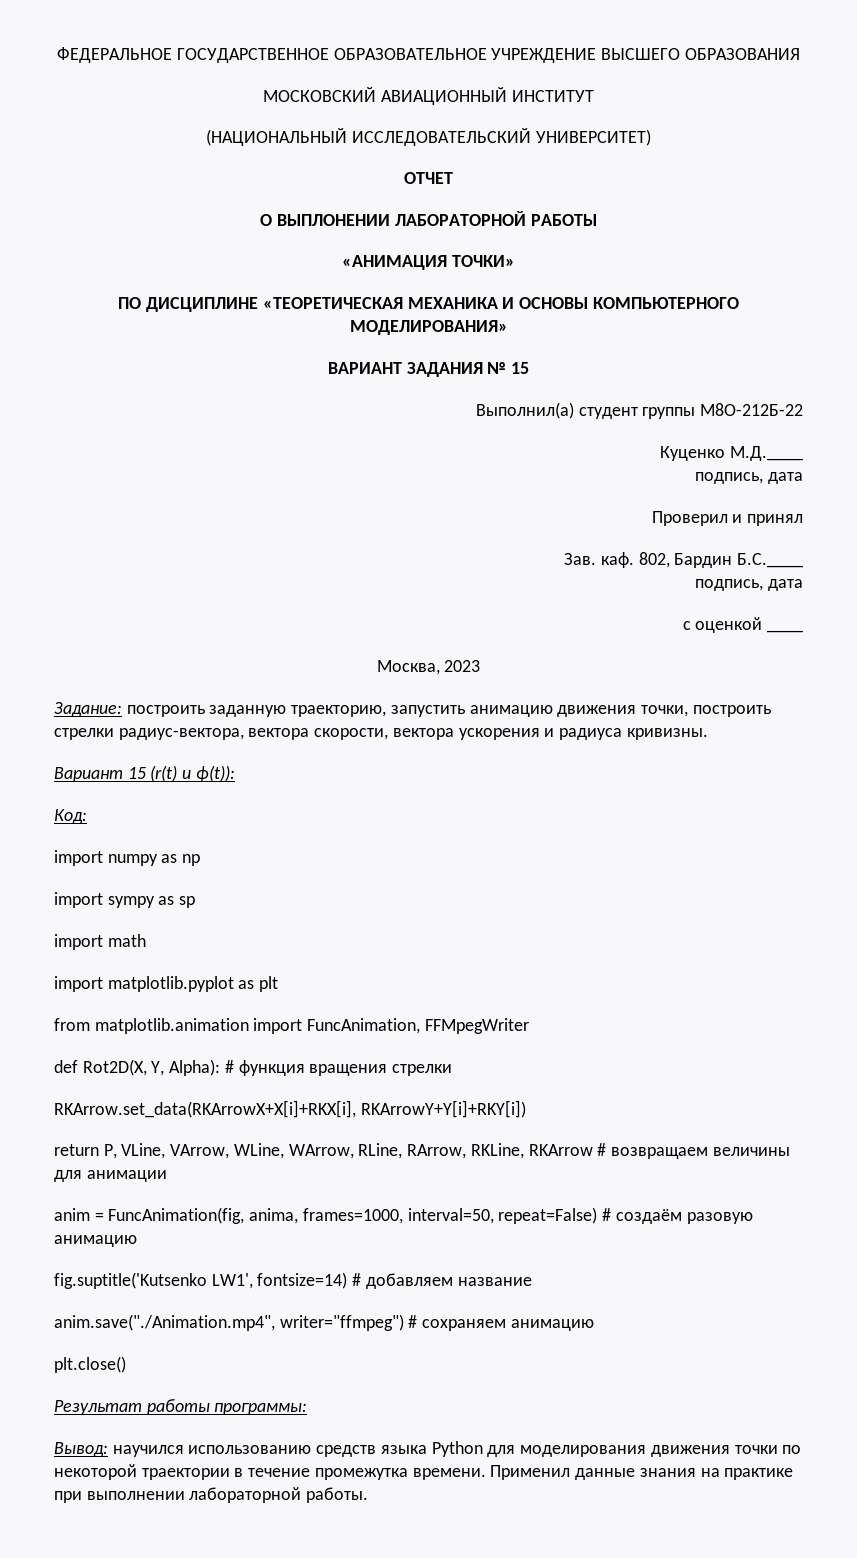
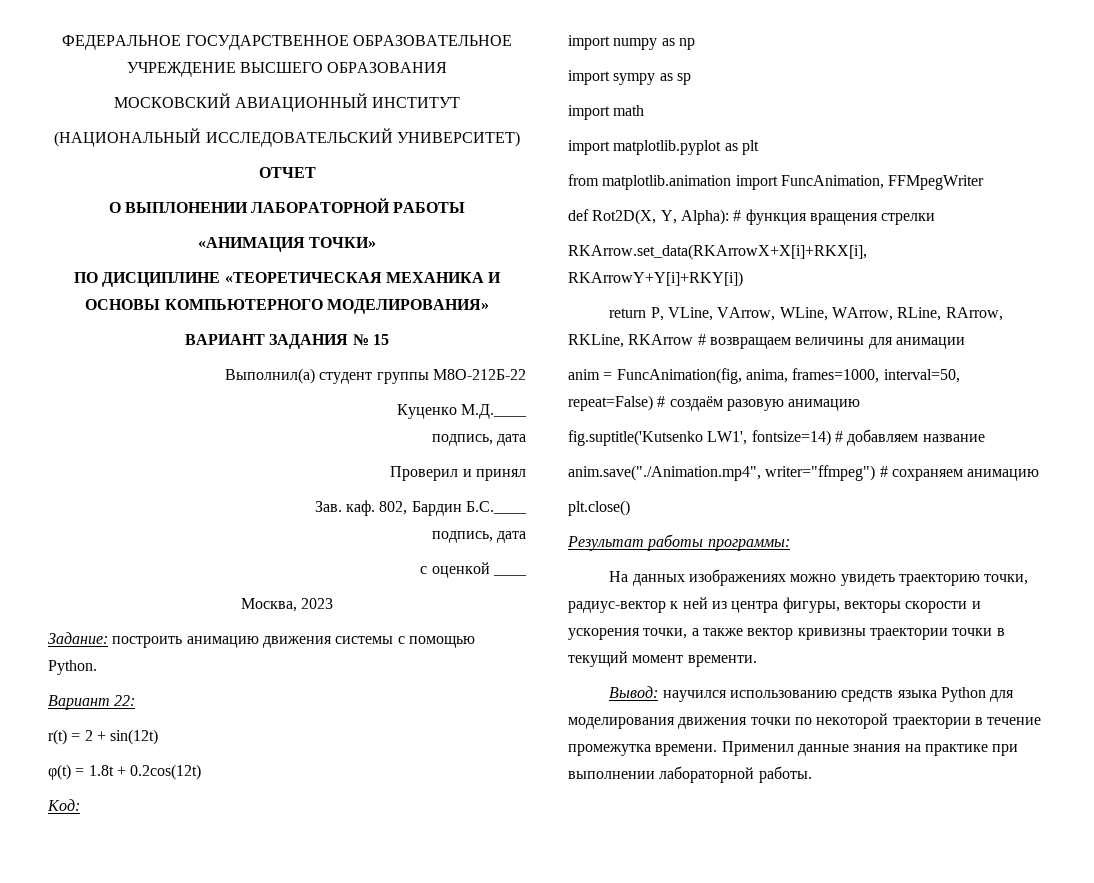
[209,705,771,717] [54,728,708,740] [54,765,235,782] заданную траекторию, запустить анимацию движения точки, построить стрелки радиус-вектора, вектора скорости, вектора ускорения и радиуса кривизны. // Вариант 15 (r(t) и ф(t)): -> [186,636,475,648] [48,660,97,675] [48,695,136,710] [48,729,159,745] [48,764,202,780] анимацию движения системы с помощью Python. // Вариант 22: // r(t) = 2 + sin(12t) // φ(t) = 1.8t + 0.2cos(12t)
(308, 1409) none -> [609,569,1029,586] [568,597,981,613] [568,628,1005,640] [568,651,757,667] // На данных изображениях можно увидеть траекторию точки, радиус-вектор к ней из центра фигуры, векторы скорости и ускорения точки, а также вектор кривизны траектории точки в текущий момент временти.

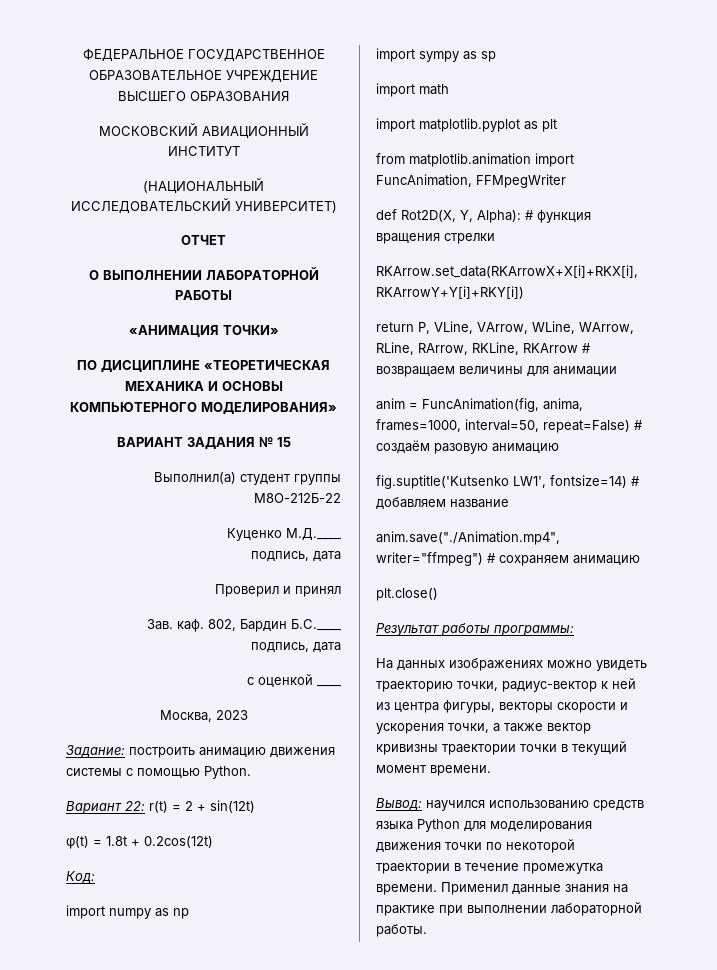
[124,202,248,213] ВЫПЛОНЕНИИ -> [102,270,202,280] ВЫПОЛНЕНИИ
(136, 700) // -> (145, 806) none
[687,655,757,667] временти. -> [430,765,491,776] времени.

